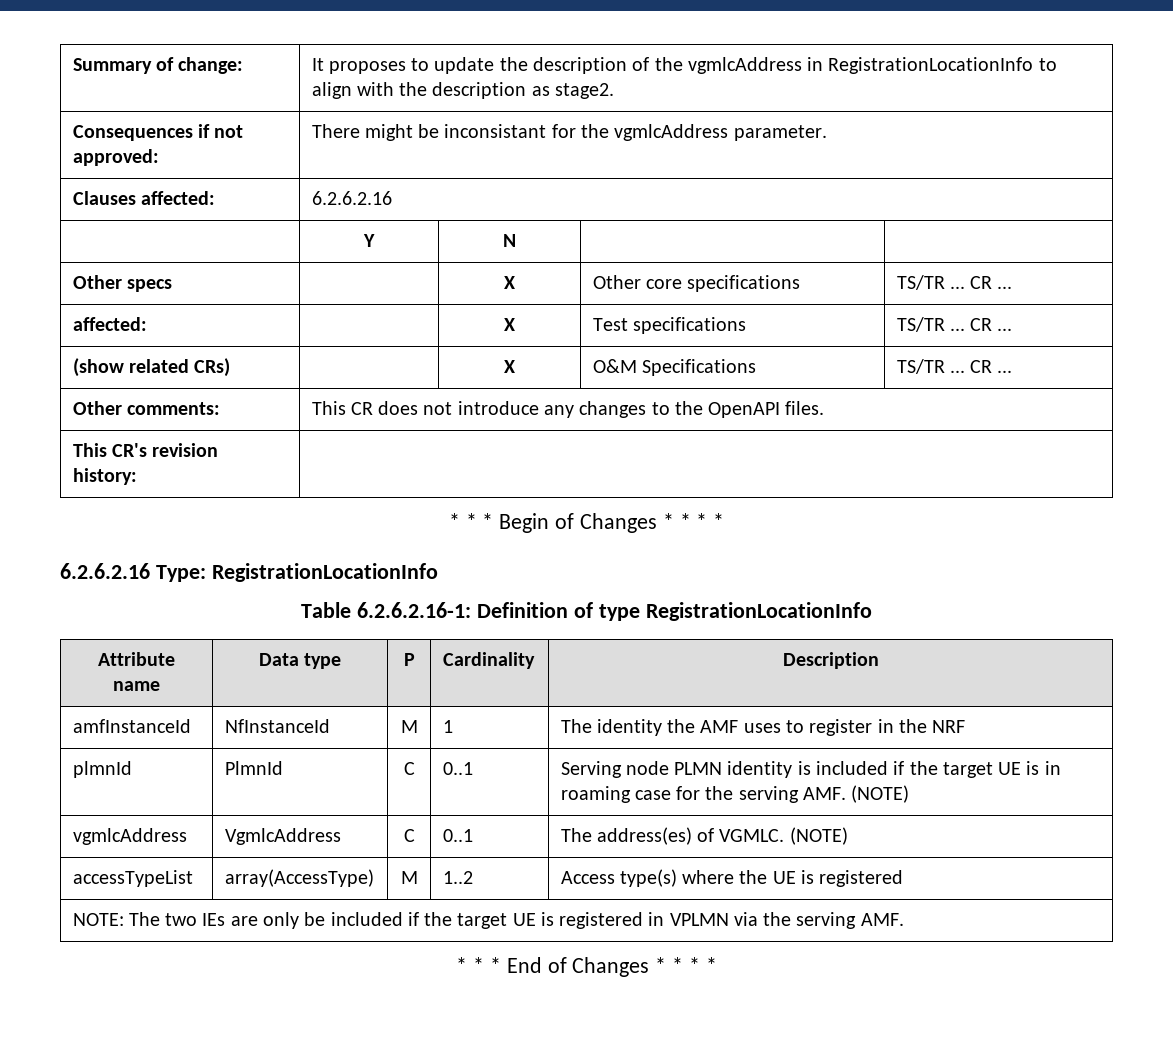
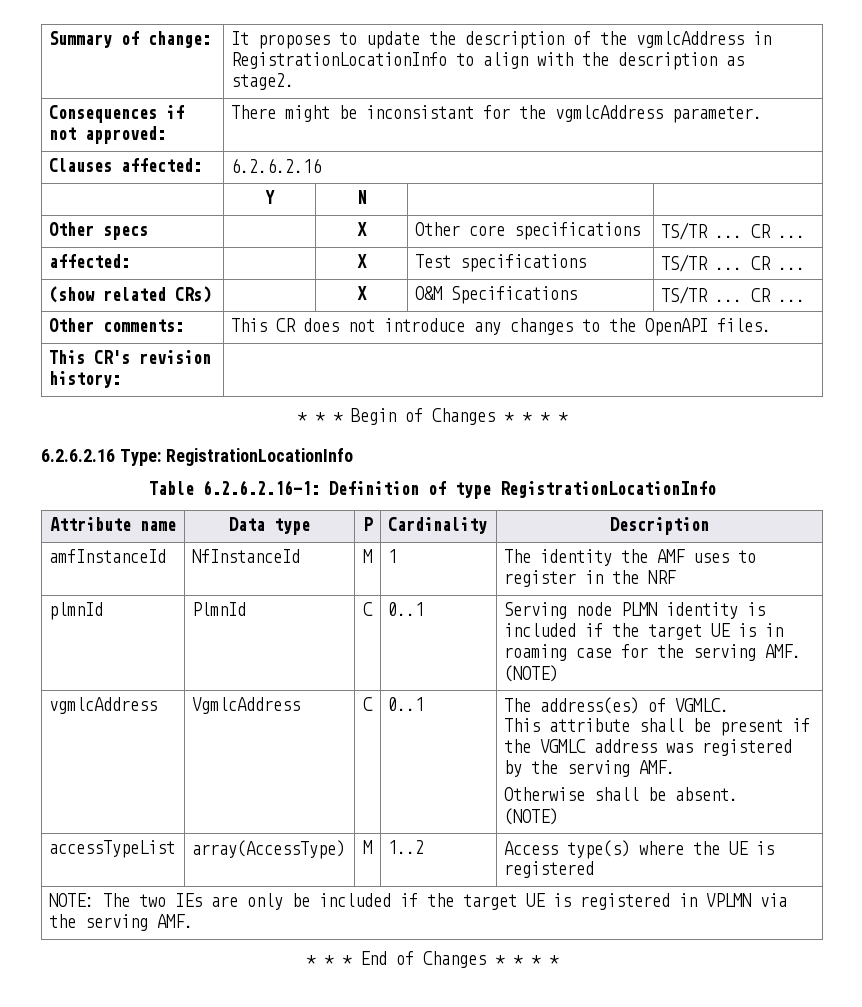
(785, 835) none -> [504,718,811,736] [504,739,793,756] [504,760,676,777] [504,787,739,801] // This attribute shall be present if the VGMLC address was registered by the serving AMF. // Otherwise shall be absent. //

